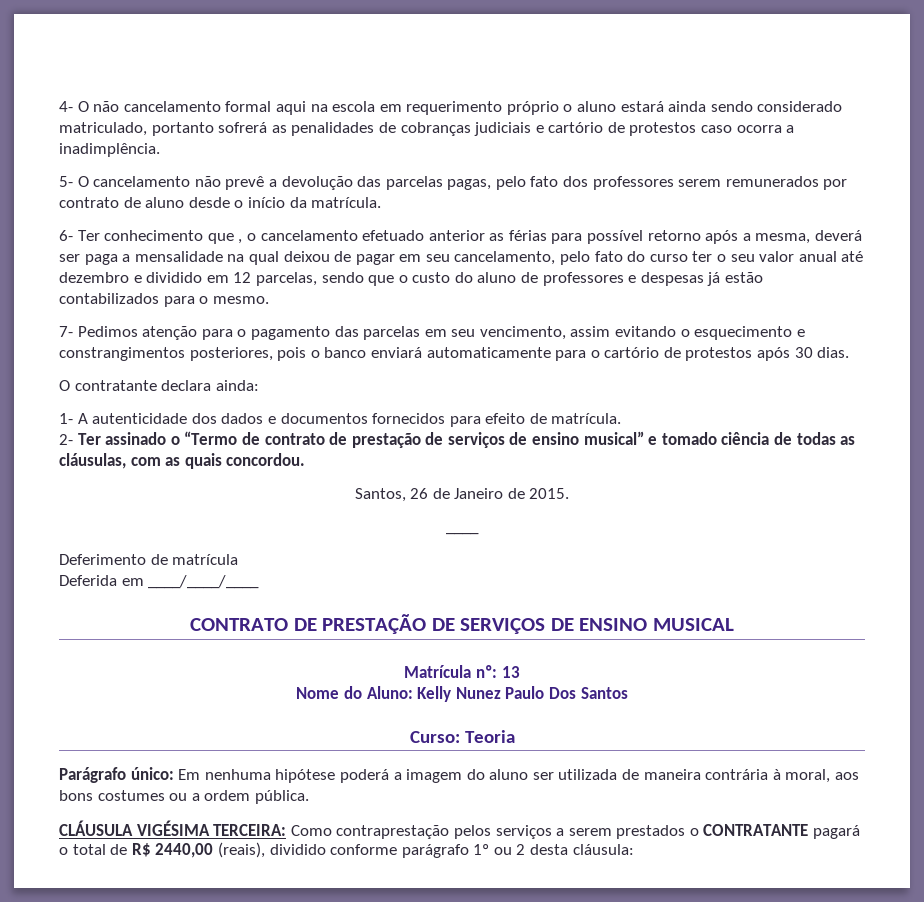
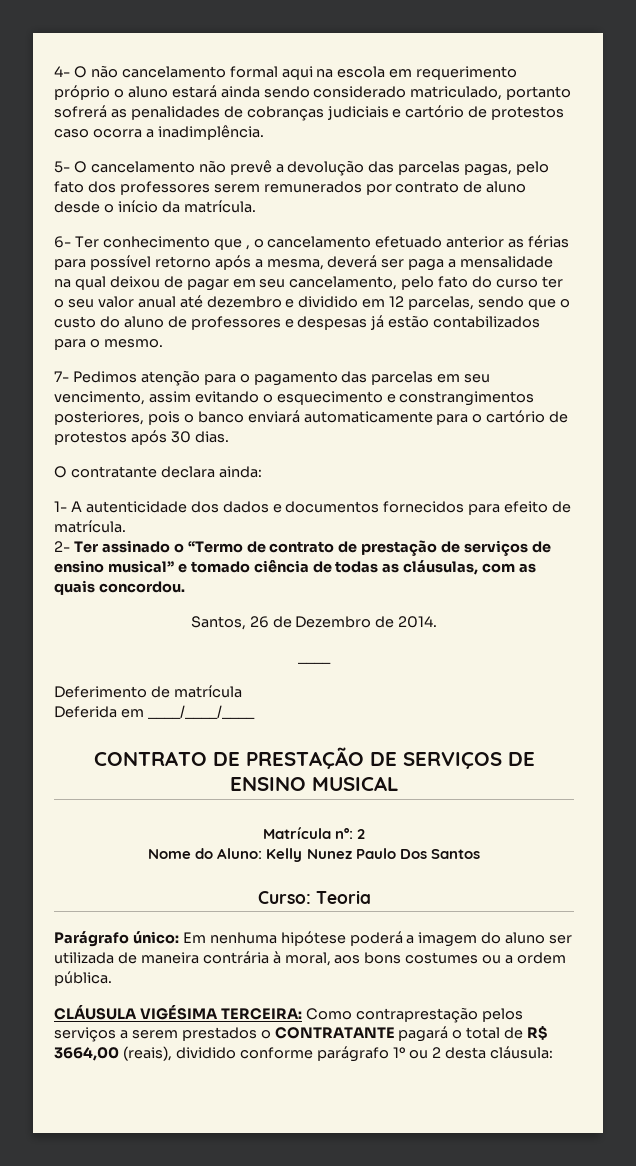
[454,488,570,499] Janeiro de 2015. -> [295,616,438,628] Dezembro de 2014.
[501,666,520,678] 13 -> [357,829,366,839] 2
[155,843,214,858] 2440,00 -> [54,1047,119,1061] 3664,00

